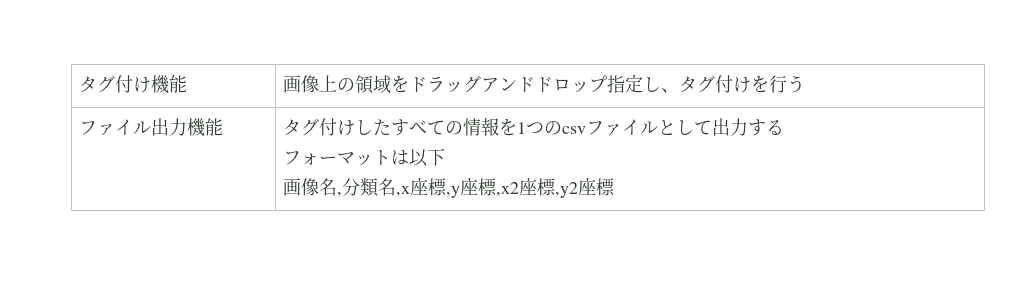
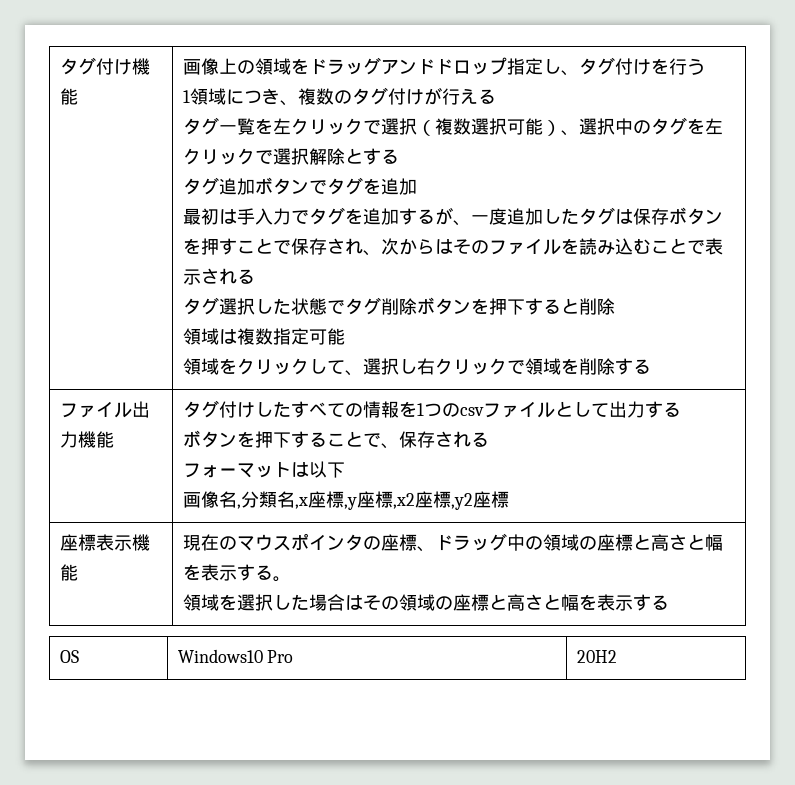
(805, 84) none -> [182,87,496,106] [182,117,723,136] [182,148,399,165] [182,177,417,195] [182,207,723,226] [182,238,723,256] [182,268,255,285] [182,297,615,315] [182,328,345,345] [182,358,651,376] // 1領域につき、複数のタグ付けが行える // タグ一覧を左クリックで選択（複数選択可能）、選択中のタグを左クリックで選択解除とする // タグ追加ボタンでタグを追加 // 最初は手入力でタグを追加するが、一度追加したタグは保存ボタンを押すことで保存され、次からはそのファイルを読み込むことで表示される // タグ選択した状態でタグ削除ボタンを押下すると削除 // 領域は複数指定可能 // 領域をクリックして、選択し右クリックで領域を削除する
(784, 127) none -> [182,430,489,449] // ボタンを押下することで、保存される
(615, 187) none -> [59,534,150,551] [59,564,78,581] [182,533,723,552] [182,564,291,582] [182,594,669,611] [59,650,79,663] [177,649,294,663] [576,650,617,663] // 座標表示機能 | 現在のマウスポインタの座標、ドラッグ中の領域の座標と高さと幅を表示する。 // 領域を選択した場合はその領域の座標と高さと幅を表示する // OS | Windows10 Pro | 20H2

